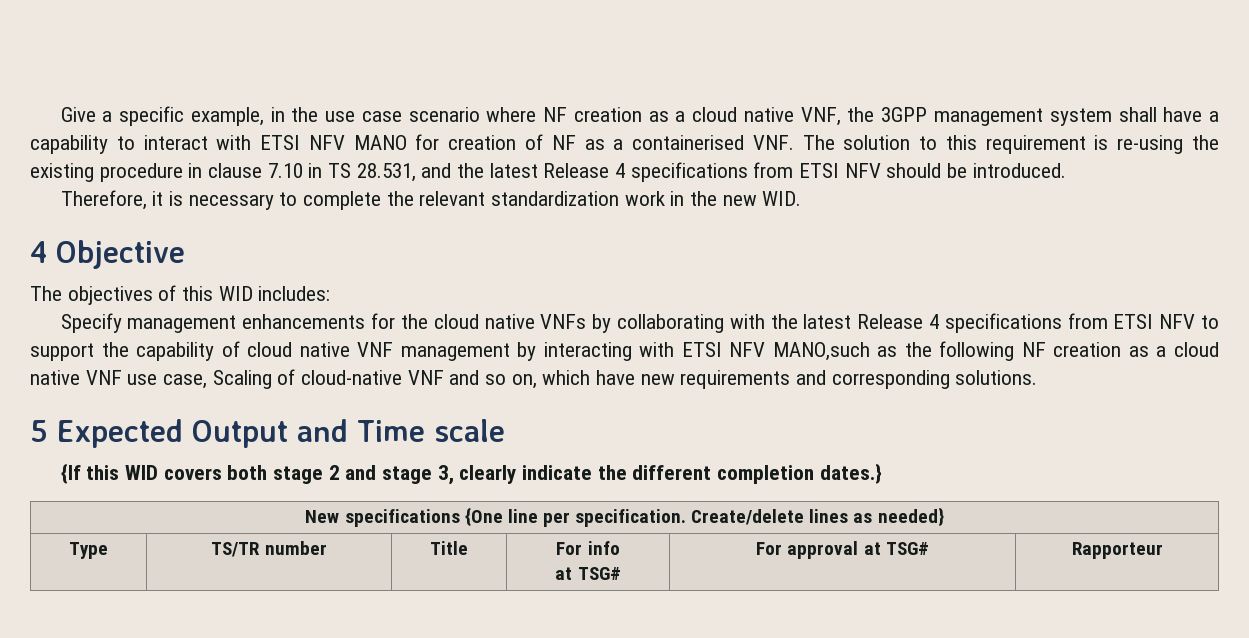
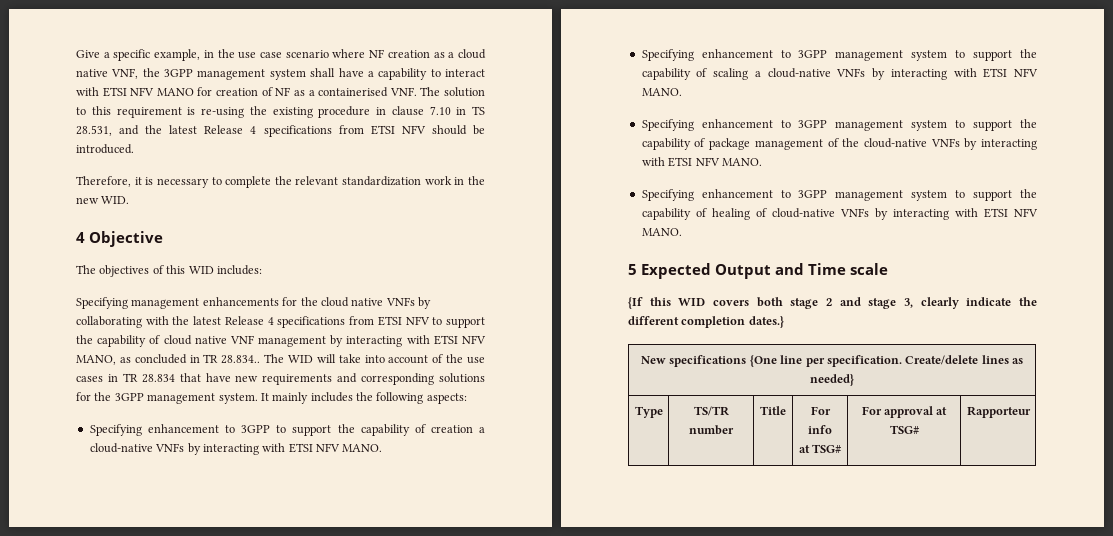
[60,313,122,333] Specify -> [76,297,128,309] Specifying
[772,341,1220,361] [30,369,591,389] MANO,such as the following NF creation as a cloud native VNF use case, Scaling of cloud-native VNF and so on, which -> [76,354,485,365] [76,373,201,383] MANO, as concluded in TR 28.834.. The WID will take into account of the use cases in TR 28.834 that
[955,370,1038,385] solutions. -> [438,373,485,383] [76,392,467,404] [89,424,485,436] [89,443,383,455] [641,49,1037,61] [641,68,1038,80] [641,88,682,96] [641,119,1037,131] [641,138,1037,150] [641,157,762,167] [641,189,1037,201] [641,208,1038,220] [641,228,682,236] solutions for the 3GPP management system. It mainly includes the following aspects: // Specifying enhancement to 3GPP to support the capability of creation a cloud-native VNFs by interacting with ETSI NFV MANO. // Specifying enhancement to 3GPP management system to support the capability of scaling a cloud-native VNFs by interacting with ETSI NFV MANO. // Specifying enhancement to 3GPP management system to support the capability of package management of the cloud-native VNFs by interacting with ETSI NFV MANO. // Specifying enhancement to 3GPP management system to support the capability of healing of cloud-native VNFs by interacting with ETSI NFV MANO.

